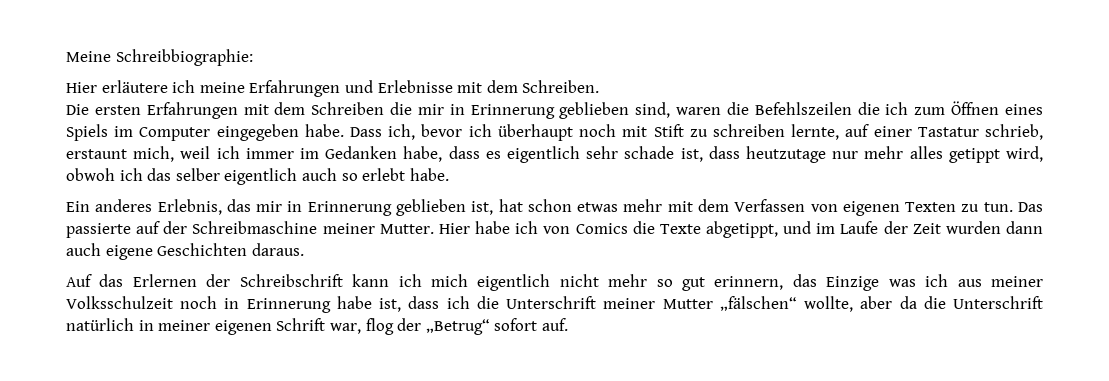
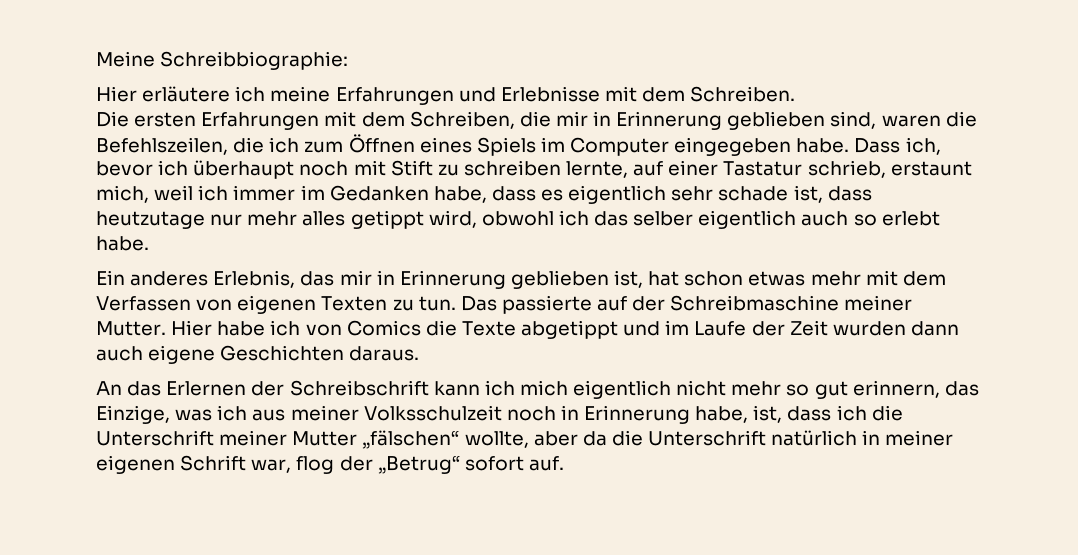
[311,102,385,115] Schreiben -> [409,111,515,129] Schreiben,
[754,102,852,115] Befehlszeilen -> [96,137,228,155] Befehlszeilen,
[66,168,115,181] obwoh -> [481,211,554,226] obwohl
[705,221,778,238] abgetippt, -> [521,320,619,339] abgetippt
[66,274,92,287] Auf -> [96,381,122,395] An
[826,276,880,291] Einzige -> [96,405,170,424] Einzige,
[336,296,372,309] habe -> [695,406,749,423] habe,

